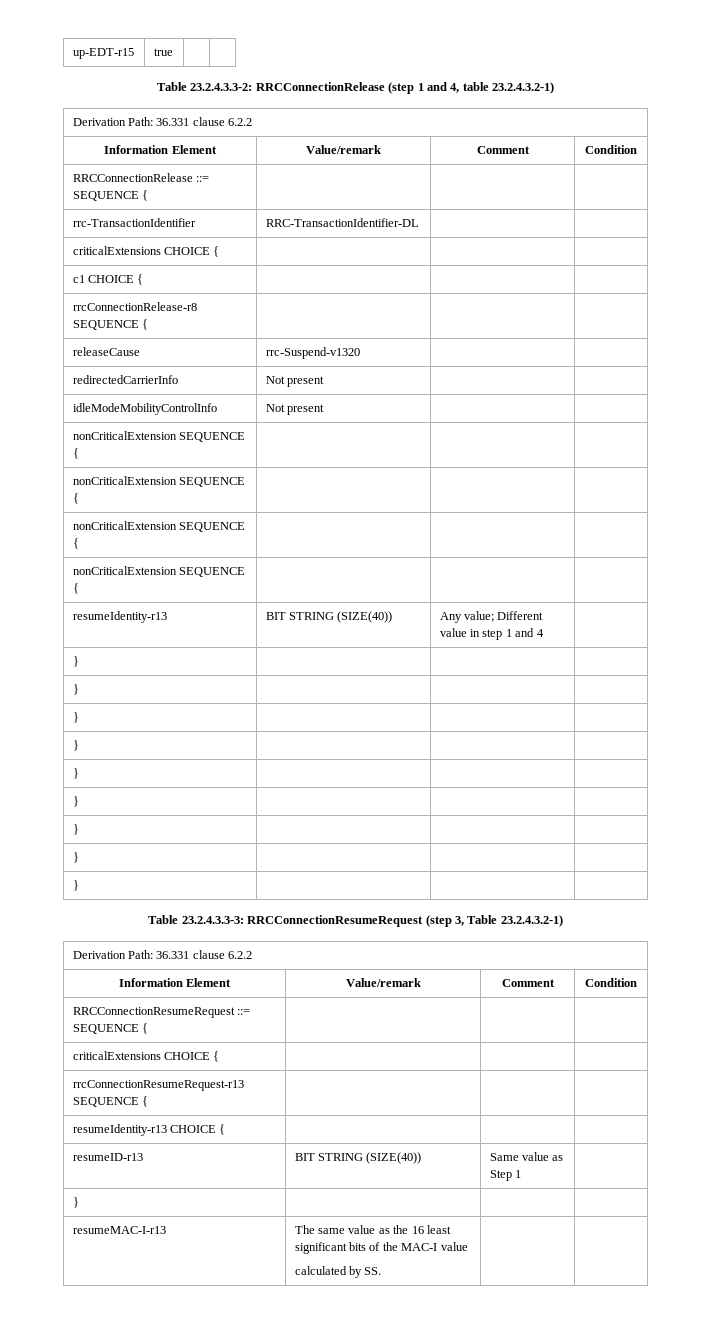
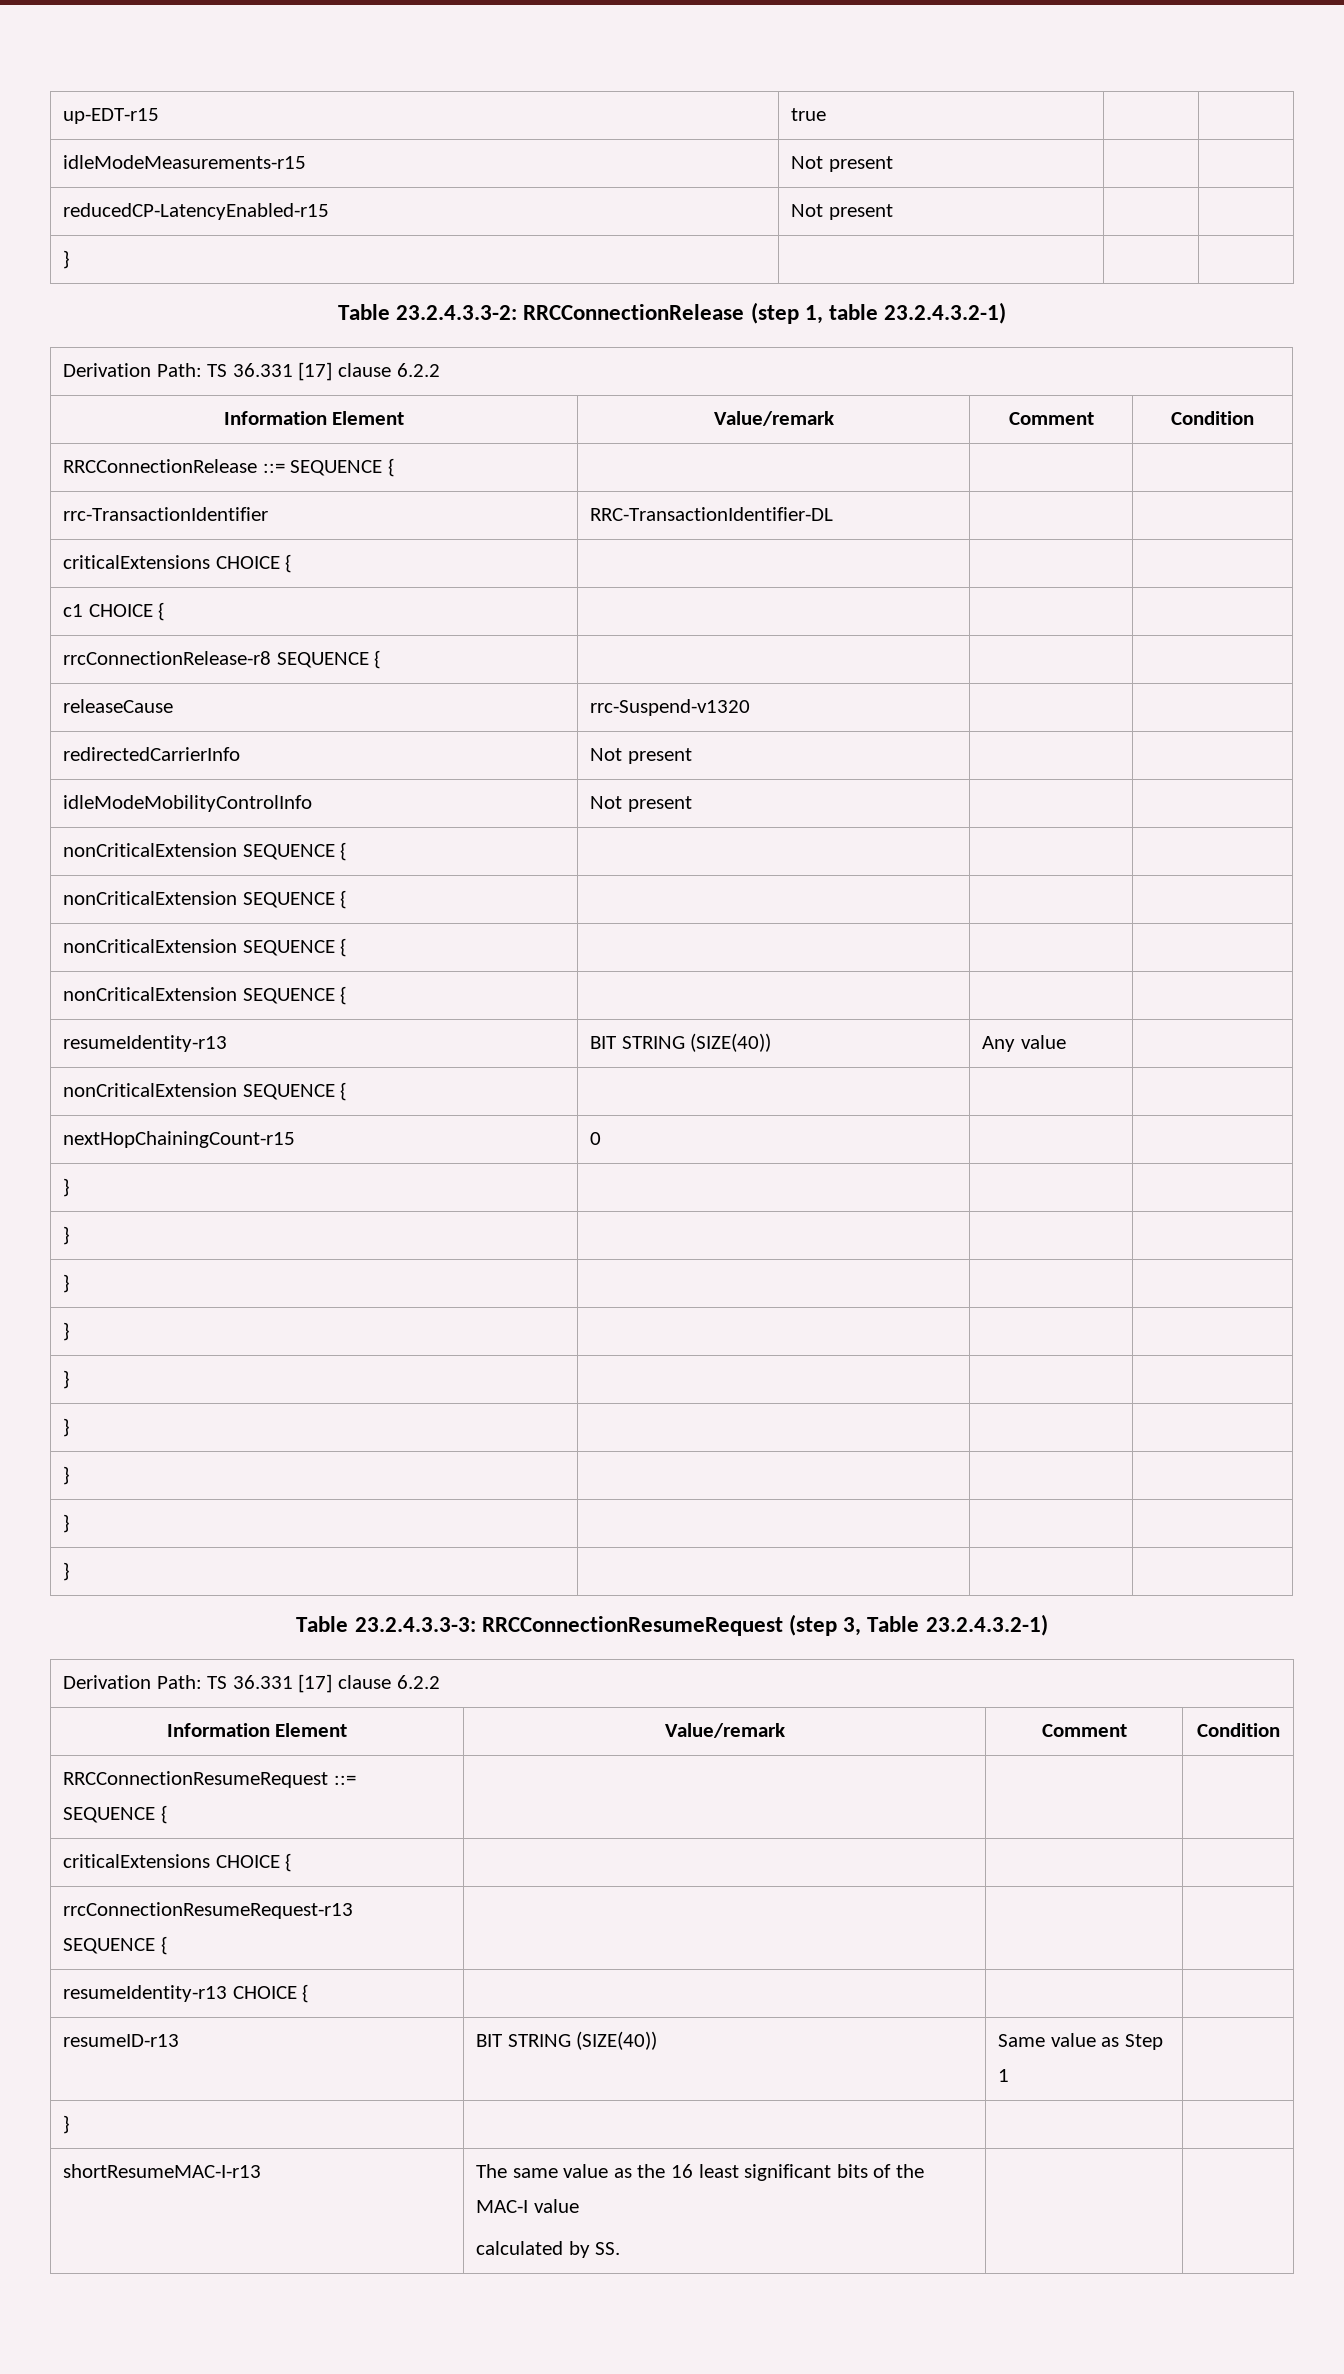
(173, 52) none -> [63,155,307,169] [791,156,893,172] [63,203,330,220] [791,204,893,220] [63,250,71,269] // idleModeMeasurements-r15 | Not present | | // reducedCP-LatencyEnabled-r15 | Not present | | // } | | |
[417,82,460,93] 1 and 4, -> [804,305,823,324] 1,
[156,118,190,126] 36.331 -> [207,362,333,381] TS 36.331 [17]
[464,611,544,622] [439,628,544,640] value; Different value in step 1 and 4 -> [1020,1035,1066,1049] [63,1082,348,1101] [63,1131,296,1148] [590,1132,602,1145] value | // nonCriticalExtension SEQUENCE { | | | // nextHopChainingCount-r15 | 0 |
[156,951,190,959] 36.331 -> [207,1674,333,1693] TS 36.331 [17]
[72,1226,166,1234] resumeMAC-I-r13 -> [63,2164,262,2178] shortResumeMAC-I-r13

